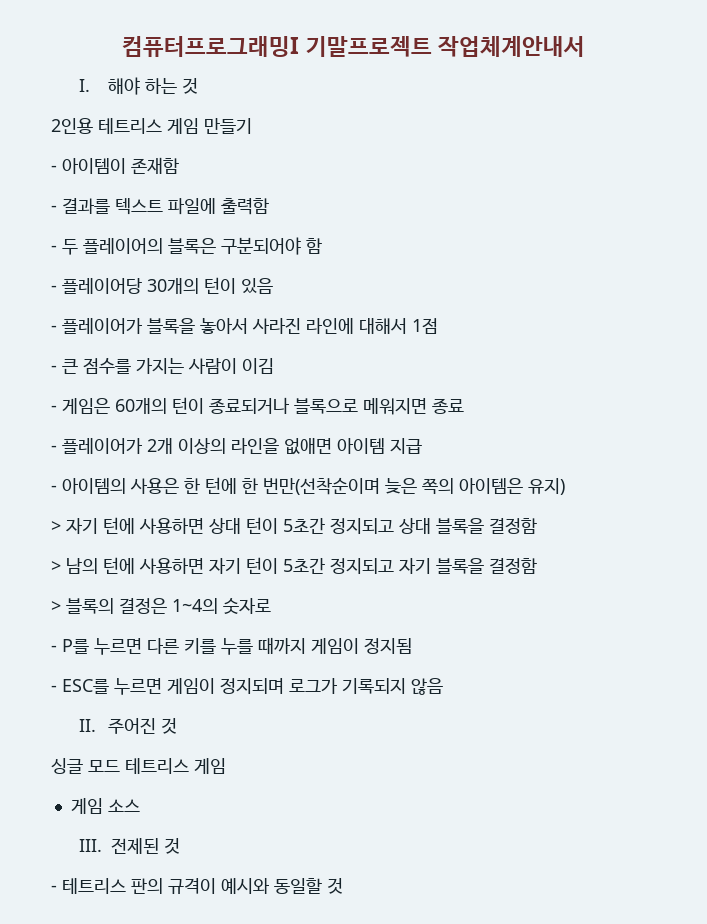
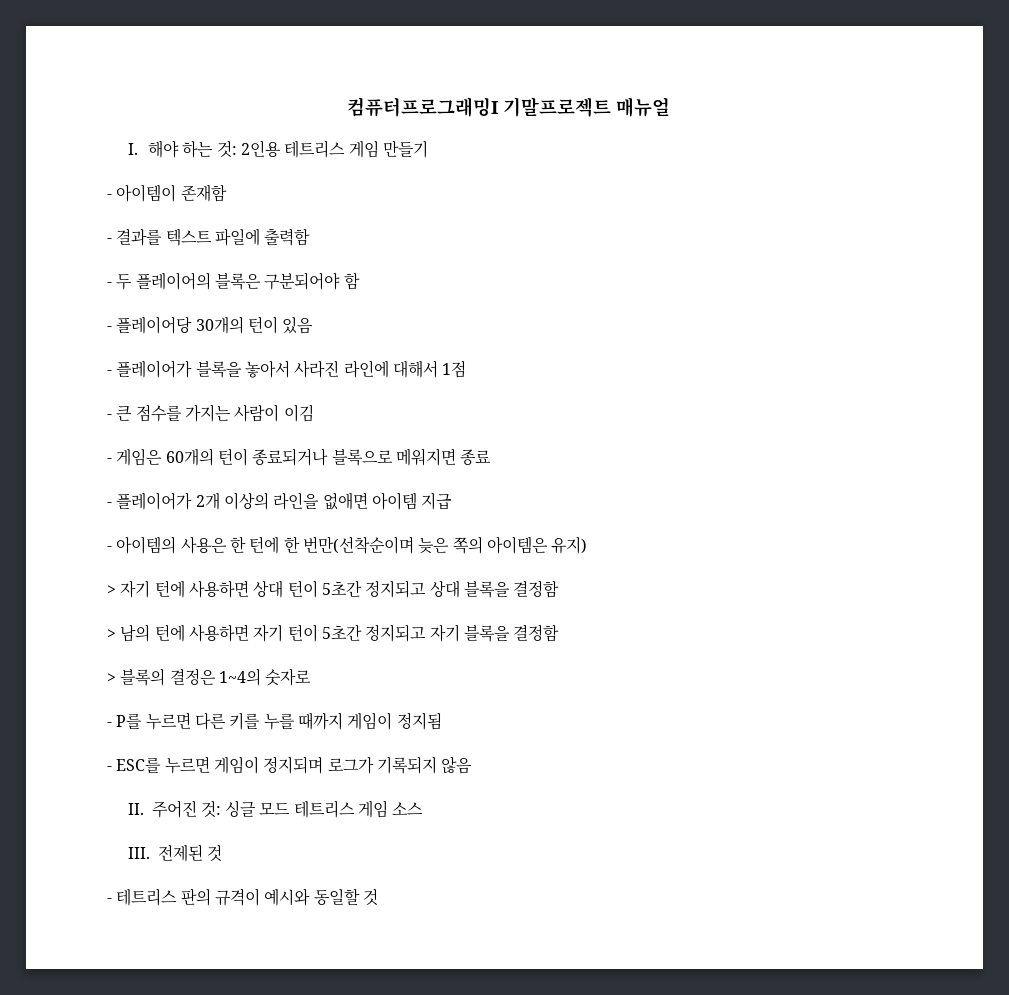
[437,36,585,57] 작업체계안내서 -> [615,97,670,117] 매뉴얼
[181,78,198,94] 것 // -> [216,141,237,158] 것:
[160,718,177,734] 것 // -> [200,801,221,818] 것:
[70,798,103,814] // 게임 -> (389, 809) none

